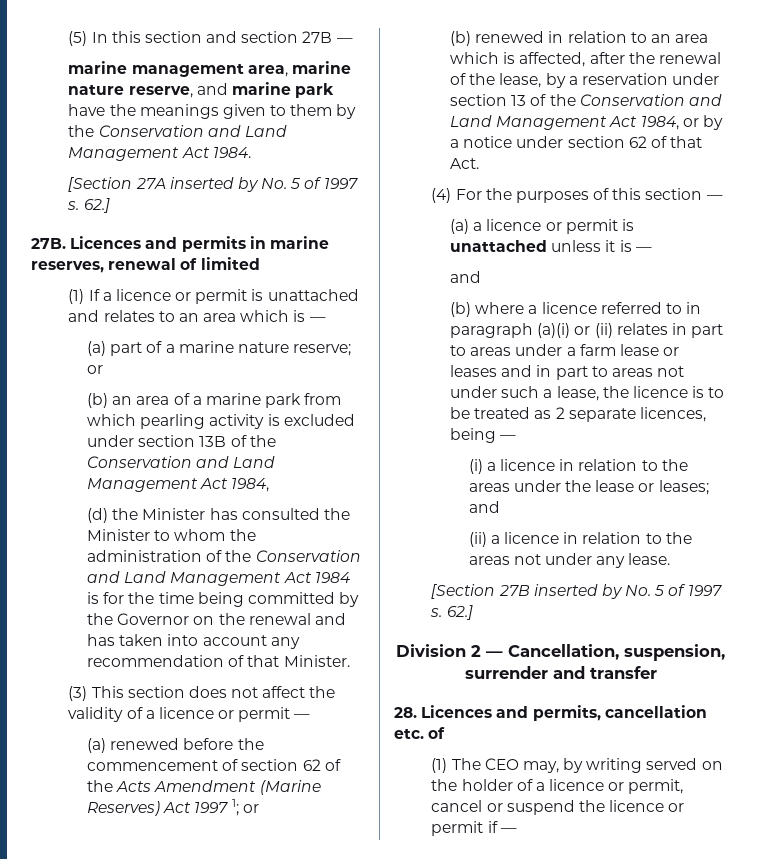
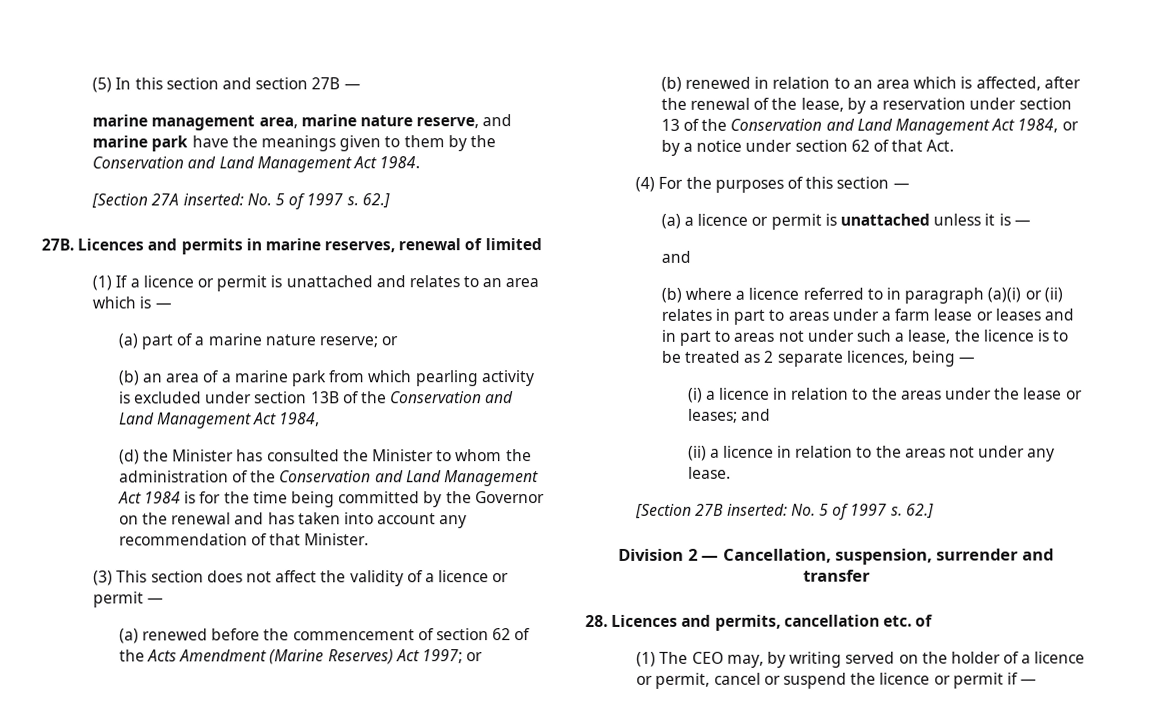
[169,177,259,192] inserted by -> [182,193,244,206] inserted:
[194,799,239,816] 1997 1; -> [422,649,464,664] 1997;
[533,584,623,599] inserted by -> [726,503,788,516] inserted:

